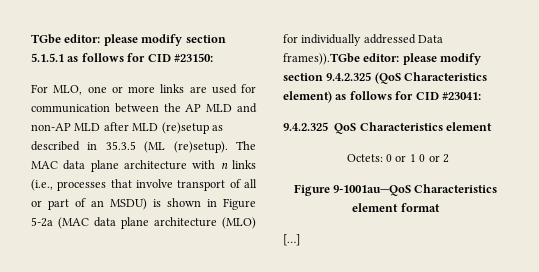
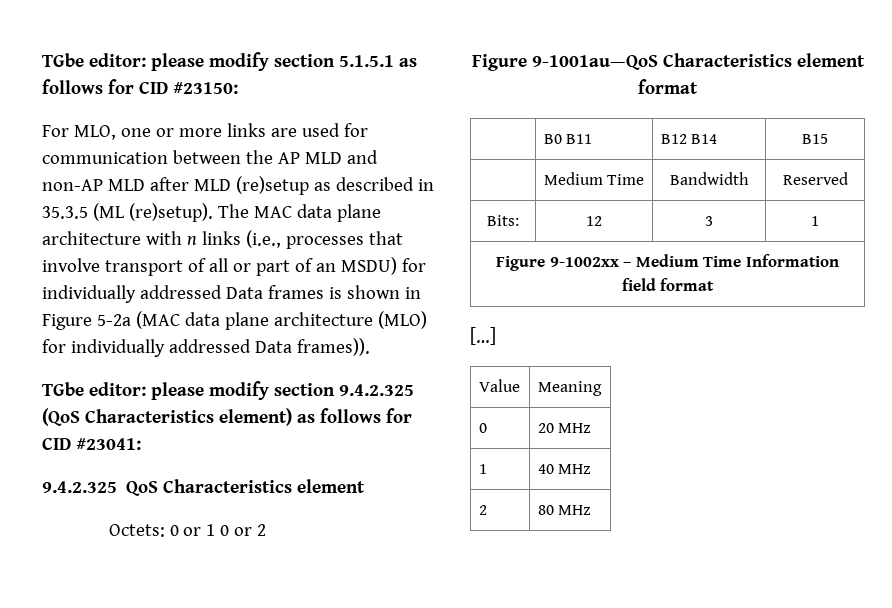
(147, 204) none -> [401,258,426,272] [42,285,324,303] for individually addressed Data frames
[283,53,360,65] frames)).TGbe -> [296,338,370,356] [42,382,84,396] frames)). // TGbe
[283,234,300,246] // […] -> [543,134,593,144] [660,134,718,144] [802,134,828,144] [543,172,645,185] [669,172,749,185] [782,172,848,185] [487,215,519,226] [586,216,602,226] [705,216,713,226] [811,216,819,226] [496,254,839,271] [621,278,715,291] [470,327,496,345] [478,379,520,392] [537,381,602,396] [478,423,487,433] [537,423,592,433] [478,464,487,474] [537,464,592,474] [478,505,487,515] [537,505,592,515] // | B0 B11 | B12 B14 | B15 // | Medium Time | Bandwidth | Reserved // Bits: | 12 | 3 | 1 // Figure 9-1002xx – Medium Time Information field format // […] // Value | Meaning // 0 | 20 MHz // 1 | 40 MHz // 2 | 80 MHz

